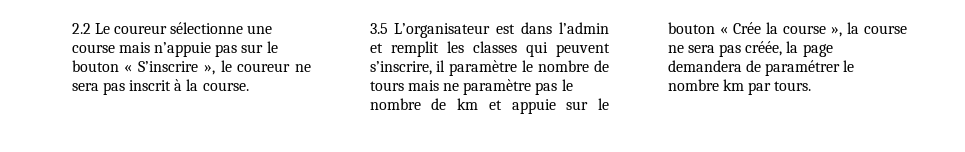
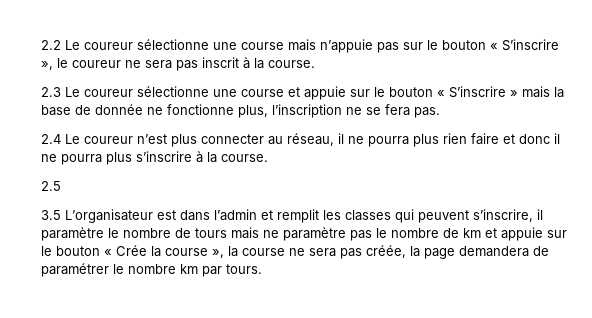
(249, 86) none -> [40,86,564,100] [40,104,440,118] [40,133,560,147] [40,151,268,165] [40,181,61,191] // 2.3 Le coureur sélectionne une course et appuie sur le bouton « S’inscrire » mais la base de donnée ne fonctionne plus, l’inscription ne se fera pas. // 2.4 Le coureur n’est plus connecter au réseau, il ne pourra plus rien faire et donc il ne pourra plus s’inscrire à la course. // 2.5

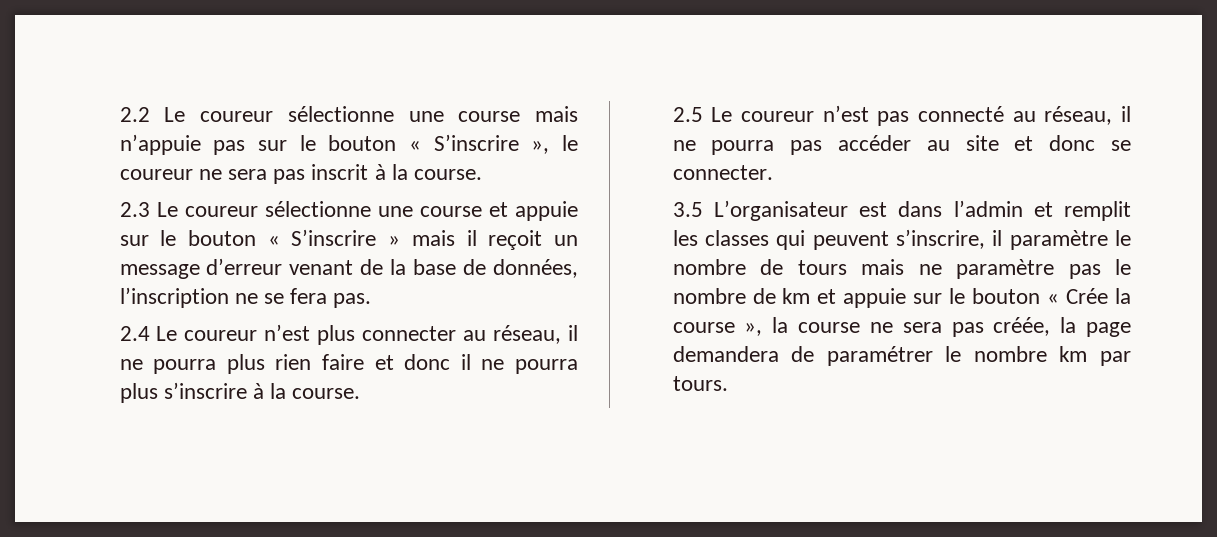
[553,87,564,98] [40,104,268,118] la base de donnée ne fonctionne plus, -> [466,230,579,250] [119,258,578,279] il reçoit un message d’erreur venant de la base de données,
(61, 186) none -> [711,105,1131,126] [672,135,1131,155] [672,165,773,180] Le coureur n’est pas connecté au réseau, il ne pourra pas accéder au site et donc se connecter.

